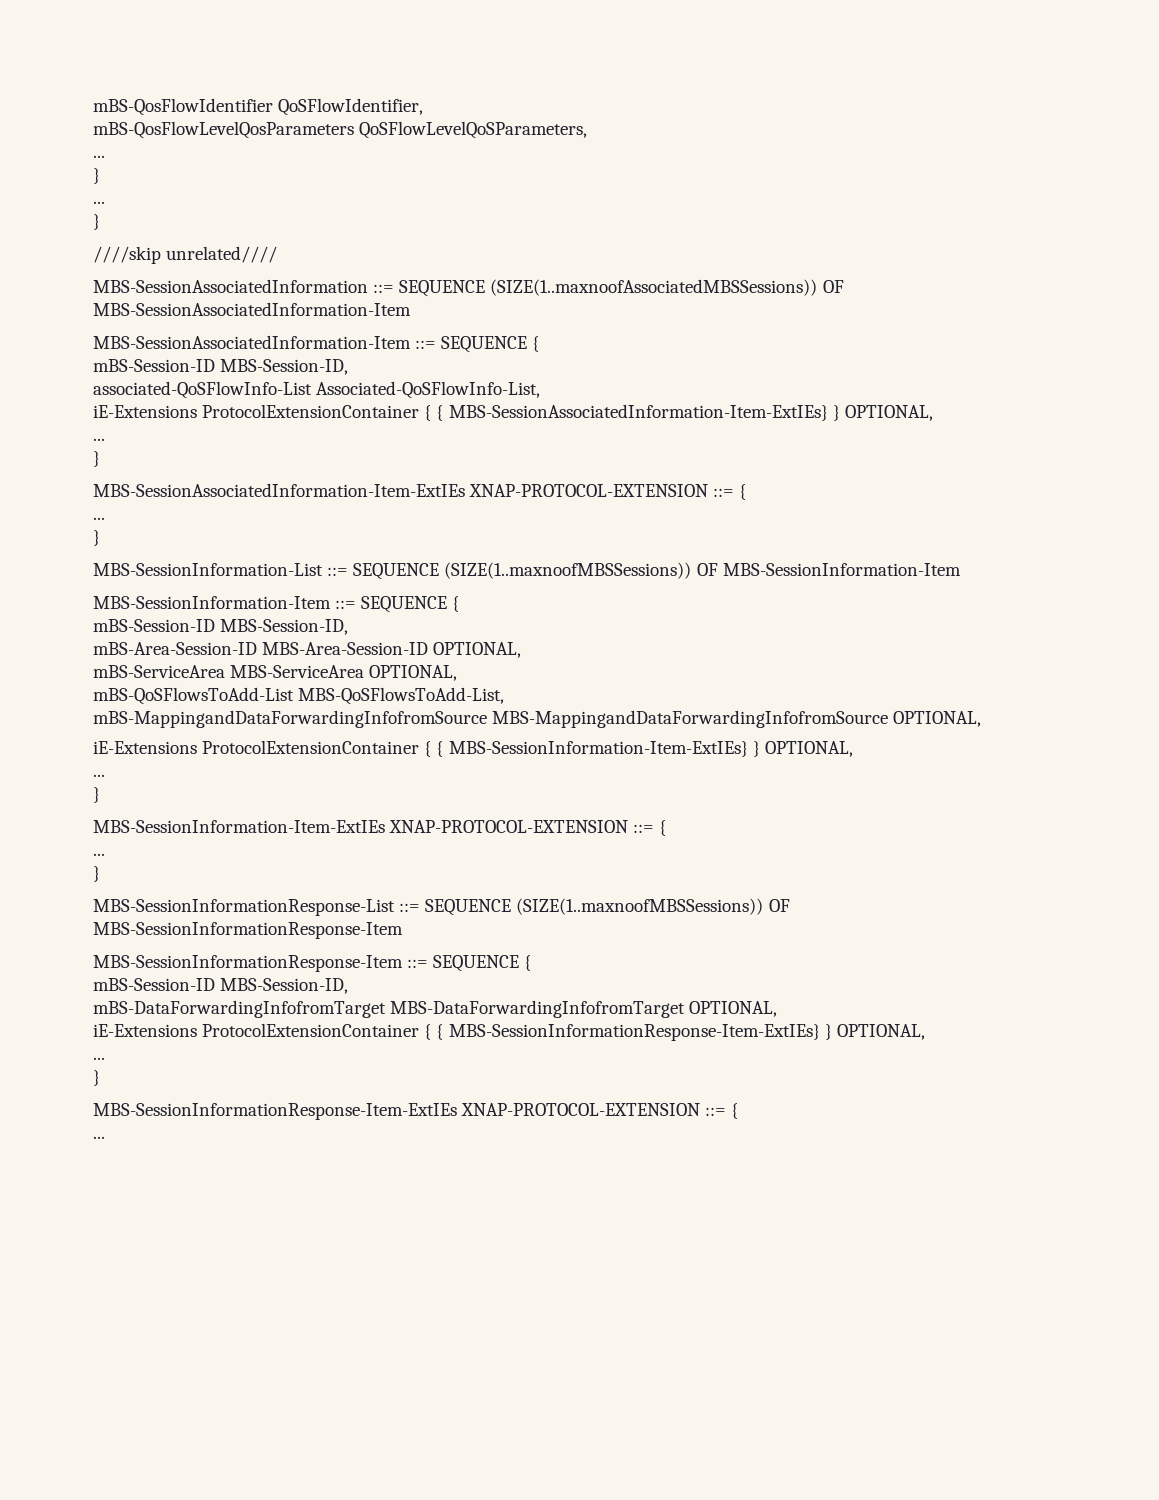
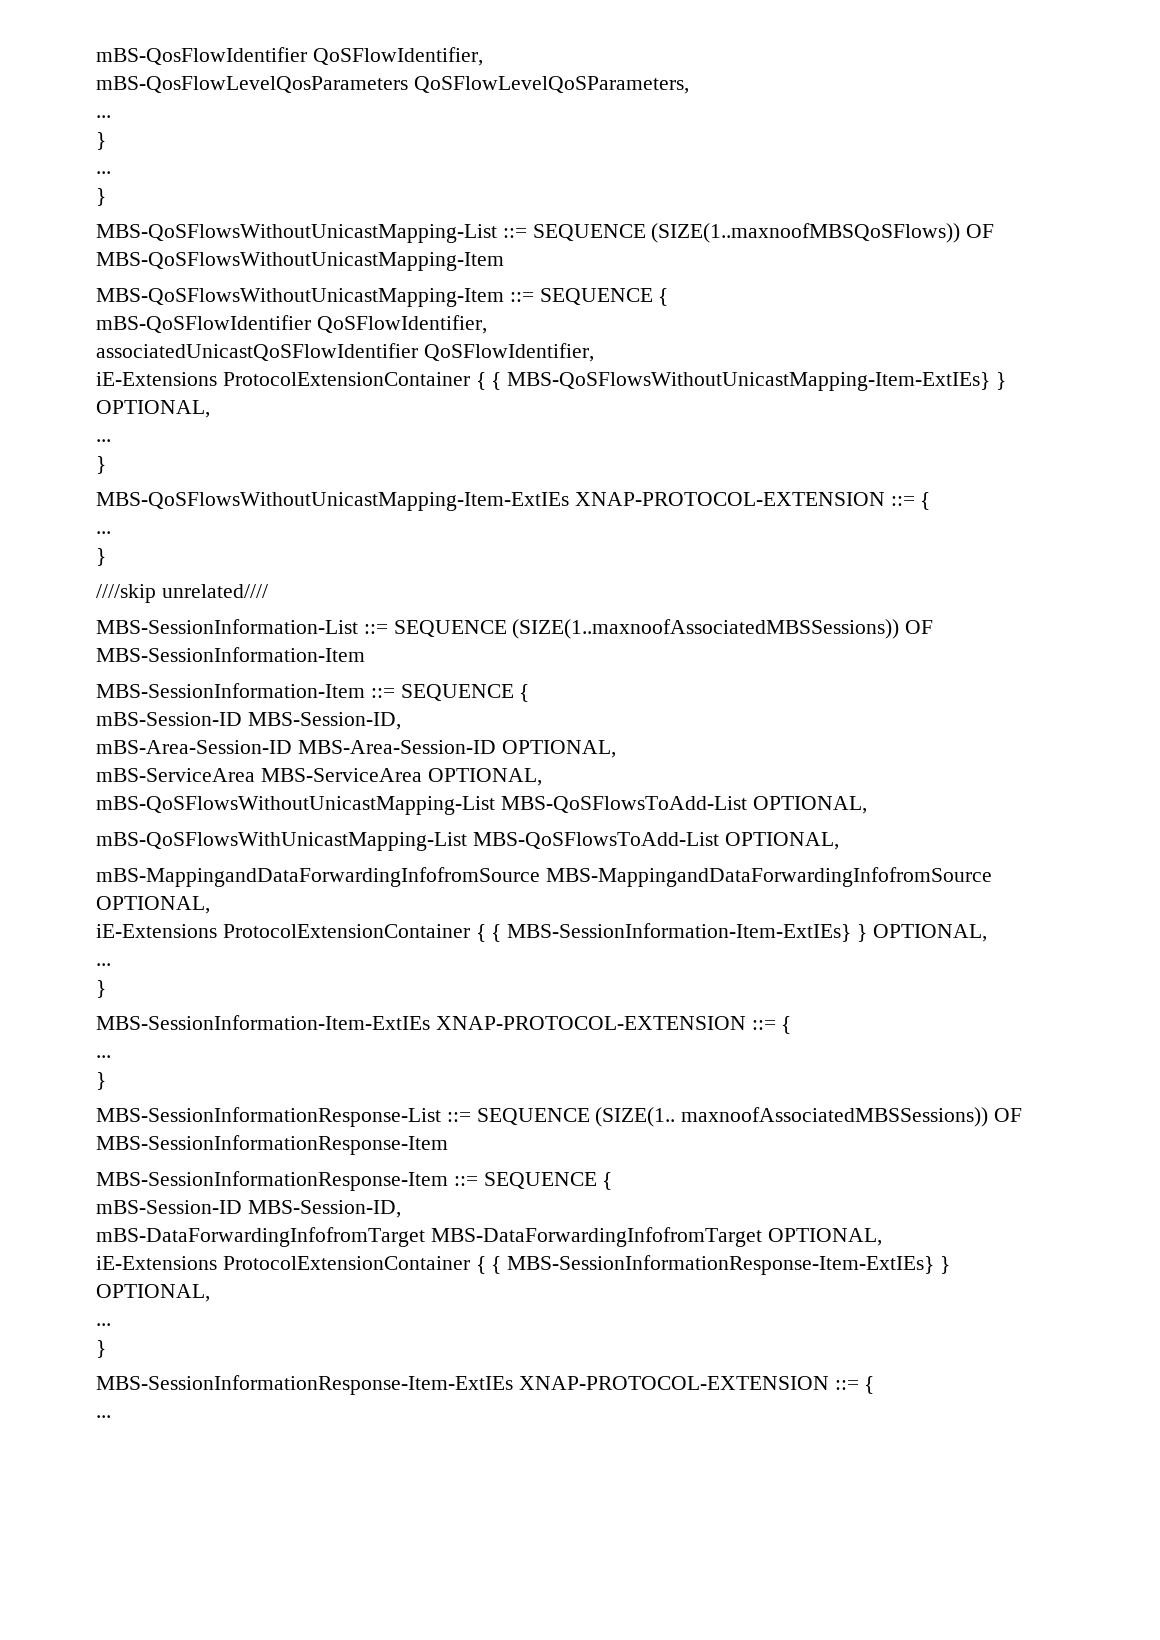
[93,246,278,264] [93,279,844,297] [93,302,411,316] [93,335,540,353] [93,359,349,375] [93,381,541,399] [93,404,933,421] [93,438,105,441] [93,451,100,467] [93,483,747,500] [93,517,105,520] [93,530,100,546] ////skip unrelated//// // MBS-SessionAssociatedInformation ::= SEQUENCE (SIZE(1..maxnoofAssociatedMBSSessions)) OF MBS-SessionAssociatedInformation-Item // MBS-SessionAssociatedInformation-Item ::= SEQUENCE { // mBS-Session-ID MBS-Session-ID, // associated-QoSFlowInfo-List Associated-QoSFlowInfo-List, // iE-Extensions ProtocolExtensionContainer { { MBS-SessionAssociatedInformation-Item-ExtIEs} } OPTIONAL, // ... // } // MBS-SessionAssociatedInformation-Item-ExtIEs XNAP-PROTOCOL-EXTENSION ::= { // ... // } -> [96,223,995,243] [96,252,504,271] [96,288,669,307] [96,315,487,334] [96,343,594,362] [96,372,1007,391] [96,400,210,418] [96,439,111,442] [96,456,106,474] [96,492,931,511] [96,531,111,534] [96,548,106,566] [96,584,268,603] MBS-QoSFlowsWithoutUnicastMapping-List ::= SEQUENCE (SIZE(1..maxnoofMBSQoSFlows)) OF MBS-QoSFlowsWithoutUnicastMapping-Item // MBS-QoSFlowsWithoutUnicastMapping-Item ::= SEQUENCE { // mBS-QoSFlowIdentifier QoSFlowIdentifier, // associatedUnicastQoSFlowIdentifier QoSFlowIdentifier, // iE-Extensions ProtocolExtensionContainer { { MBS-QoSFlowsWithoutUnicastMapping-Item-ExtIEs} } OPTIONAL, // ... // } // MBS-QoSFlowsWithoutUnicastMapping-Item-ExtIEs XNAP-PROTOCOL-EXTENSION ::= { // ... // } // ////skip unrelated////
[444,562,692,579] (SIZE(1..maxnoofMBSSessions)) -> [512,619,900,639] (SIZE(1..maxnoofAssociatedMBSSessions))
[93,687,505,705] mBS-QoSFlowsToAdd-List MBS-QoSFlowsToAdd-List, -> [96,796,867,815] [96,832,839,851] mBS-QoSFlowsWithoutUnicastMapping-List MBS-QoSFlowsToAdd-List OPTIONAL, // mBS-QoSFlowsWithUnicastMapping-List MBS-QoSFlowsToAdd-List OPTIONAL,
[516,898,764,915] (SIZE(1..maxnoofMBSSessions)) -> [595,1107,989,1127] (SIZE(1.. maxnoofAssociatedMBSSessions))

